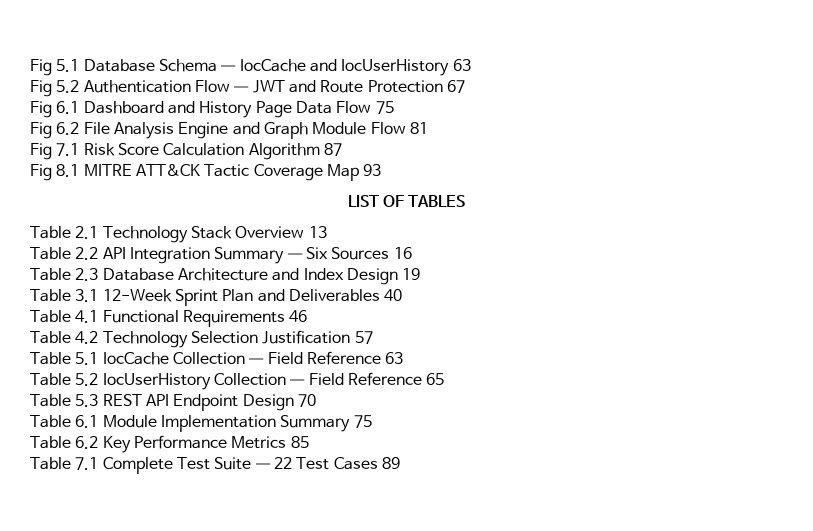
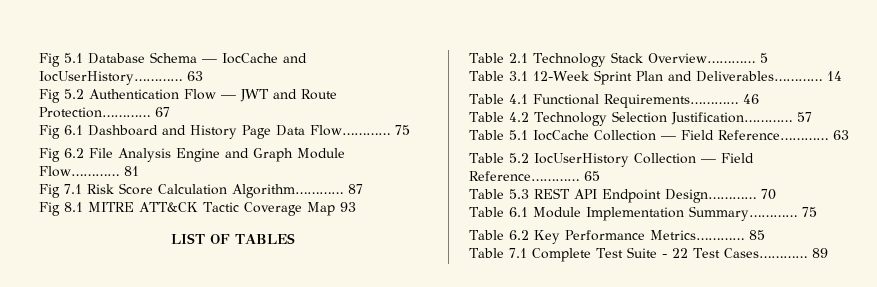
[341,59,450,76] IocUserHistory -> [39,71,182,85] IocUserHistory…………
[367,80,443,93] Protection -> [39,107,150,118] Protection…………
[336,101,372,113] Flow -> [310,125,390,136] Flow…………
[370,122,406,134] Flow -> [39,166,119,177] Flow…………
[248,143,320,160] Algorithm -> [232,184,343,198] Algorithm…………
[235,226,327,238] [30,247,412,264] [30,268,421,285] Overview 13 // Table 2.2 API Integration Summary — Six Sources 16 // Table 2.3 Database Architecture and Index Design 19 -> [647,53,768,63] Overview………… 5
[288,289,403,302] Deliverables 40 -> [695,71,842,82] Deliverables………… 14
[182,310,285,327] Requirements -> [603,94,738,108] Requirements…………
[262,330,351,344] Justification -> [670,112,792,125] Justification…………
[306,351,381,365] Reference -> [717,130,828,140] Reference…………
[347,372,422,386] Reference -> [469,171,579,181] Reference…………
[242,394,294,411] Design -> [664,189,756,203] Design…………
[280,415,351,432] Summary -> [688,206,797,221] Summary…………
[231,436,287,449] Metrics -> [649,230,744,240] Metrics…………
[255,463,271,469] — -> [661,254,667,258] -
[333,457,378,470] Cases -> [723,248,807,258] Cases…………

